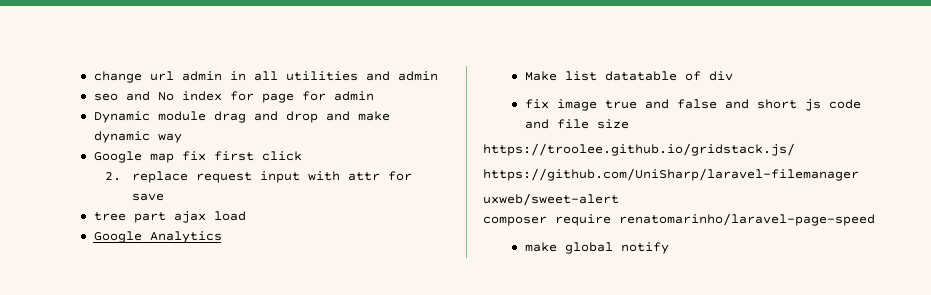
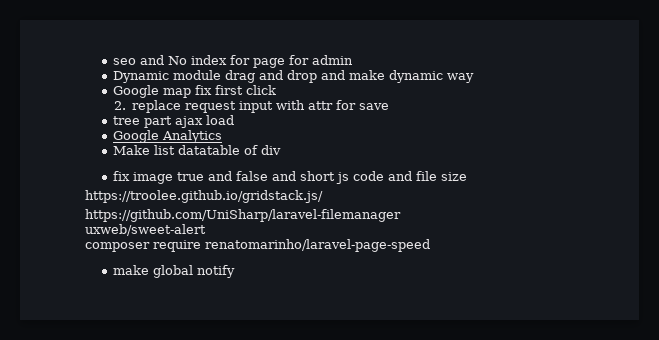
[93,71,438,83] change url admin in all utilities and admin // -> (113, 61) none

